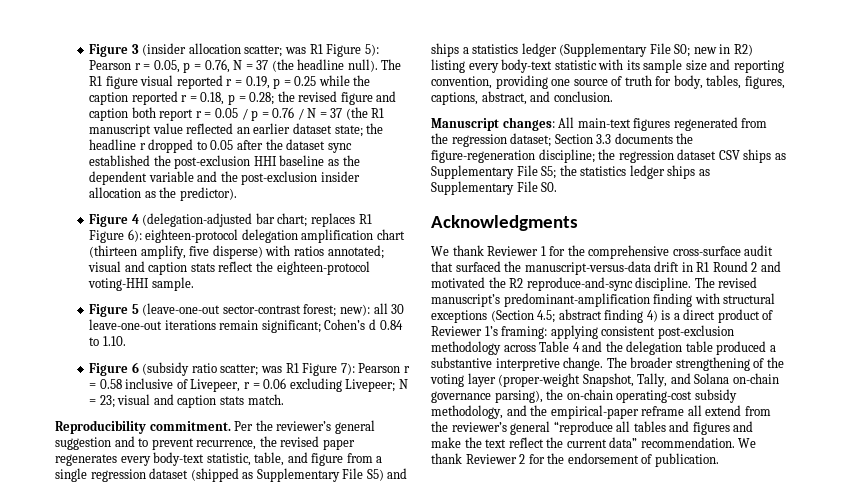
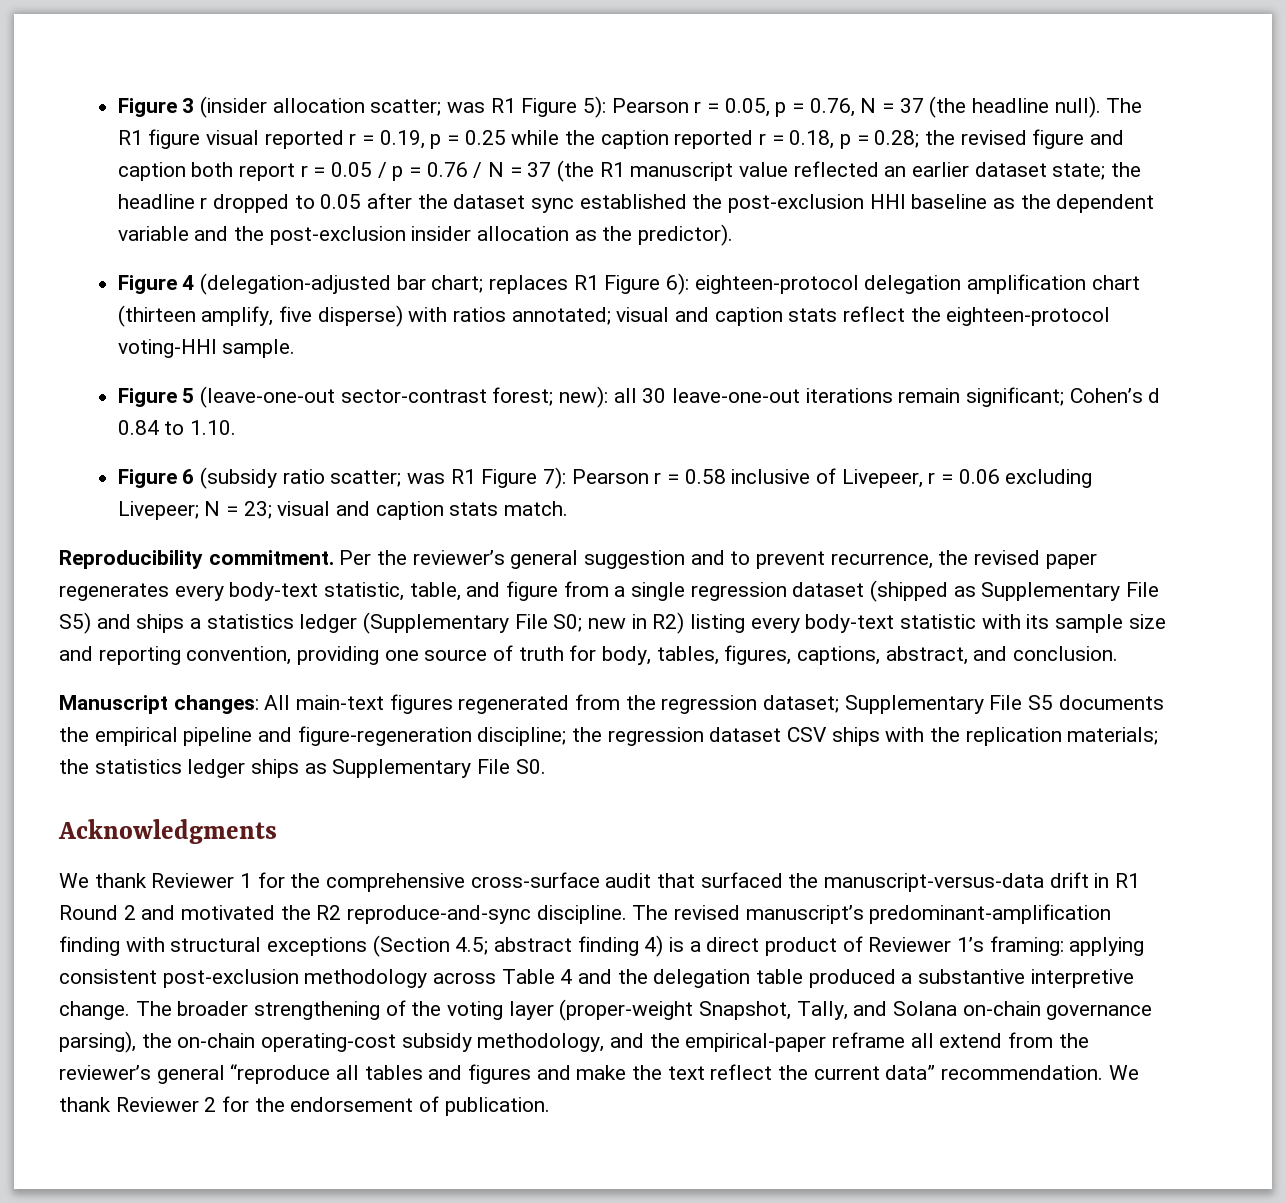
[554,133,694,144] Section 3.3 documents the -> [844,695,1164,714] [59,727,293,746] Supplementary File S5 documents the empirical pipeline and
[774,153,786,160] [431,165,557,179] as Supplementary File S5; -> [885,727,1159,746] with the replication materials;

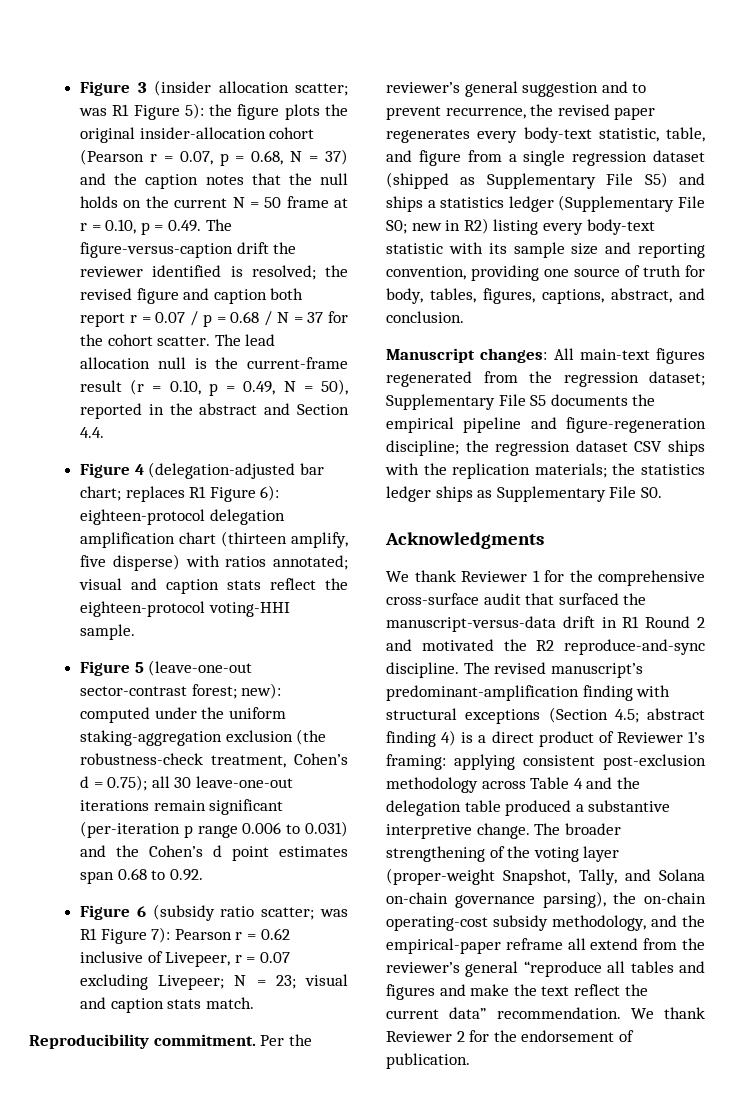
[611,96,1143,118] [117,129,920,149] Pearson r = 0.05, p = 0.76, N = 37 (the headline null). The R1 figure visual reported r = 0.19, p = 0.25 while the caption reported r = 0.18, p = 0.28; -> [209,104,349,120] [79,127,315,143] [79,149,348,166] [79,173,349,189] [79,196,348,208] [79,219,232,235] [79,242,297,258] [79,265,316,280] the figure plots the original insider-allocation cohort (Pearson r = 0.07, p = 0.68, N = 37) and the caption notes that the null holds on the current N = 50 frame at r = 0.10, p = 0.49. The figure-versus-caption drift the reviewer identified is resolved;
[330,162,372,177] 0.05 -> [155,312,186,323] 0.07
[426,162,468,177] 0.76 -> [230,311,260,323] 0.68
[556,160,1141,182] [117,193,1155,213] [117,224,733,246] (the R1 manuscript value reflected an earlier dataset state; the headline r dropped to 0.05 after the dataset sync established the post-exclusion HHI baseline as the dependent variable and the post-exclusion insider allocation as the predictor). -> [327,311,348,323] [79,334,276,346] [79,357,348,369] [79,379,348,396] [79,403,350,419] [79,427,104,438] for the cohort scatter. The lead allocation null is the current-frame result (r = 0.10, p = 0.49, N = 50), reported in the abstract and Section 4.4.
(608, 397) none -> [79,707,286,723] [79,729,327,746] [79,753,348,768] [79,775,148,791] computed under the uniform staking-aggregation exclusion (the robustness-check treatment, Cohen’s d = 0.75);
[965,387,1161,407] [117,420,236,435] significant; Cohen’s d 0.84 to 1.10. -> [209,799,284,815] [79,821,348,838] [79,845,348,861] [79,868,203,884] significant (per-iteration p range 0.006 to 0.031) and the Cohen’s d point estimates span 0.68 to 0.92.
[684,469,726,484] 0.58 -> [260,928,290,940] 0.62
[958,469,1000,484] 0.06 -> [259,952,290,963] 0.07

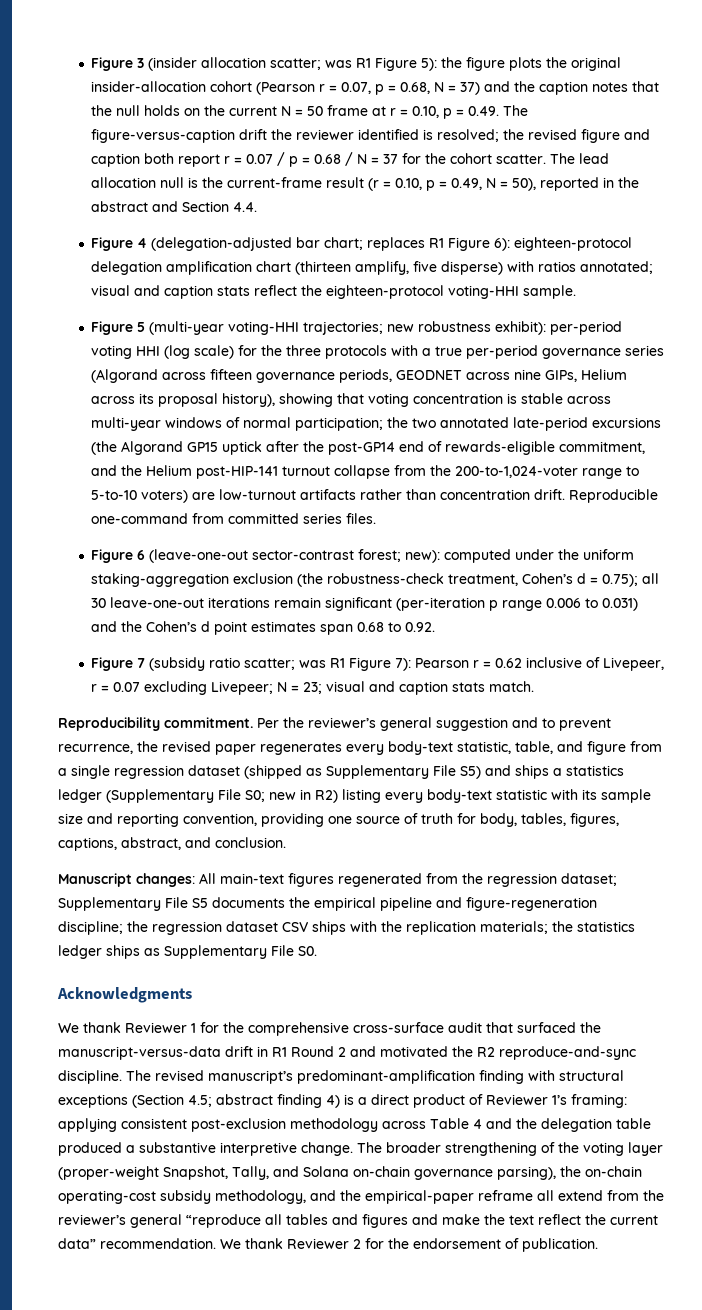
(144, 667) none -> [149,321,623,335] [91,345,665,359] [91,369,628,383] [91,393,612,407] [91,417,662,431] [91,441,646,455] [91,465,640,479] [91,489,659,503] [91,513,377,524] [91,549,146,563] (multi-year voting-HHI trajectories; new robustness exhibit): per-period voting HHI (log scale) for the three protocols with a true per-period governance series (Algorand across fifteen governance periods, GEODNET across nine GIPs, Helium across its proposal history), showing that voting concentration is stable across multi-year windows of normal participation; the two annotated late-period excursions (the Algorand GP15 uptick after the post-GP14 end of rewards-eligible commitment, and the Helium post-HIP-141 turnout collapse from the 200-to-1,024-voter range to 5-to-10 voters) are low-turnout artifacts rather than concentration drift. Reproducible one-command from committed series files. // Figure 6
[136,906,146,917] 6 -> [137,658,146,668] 7

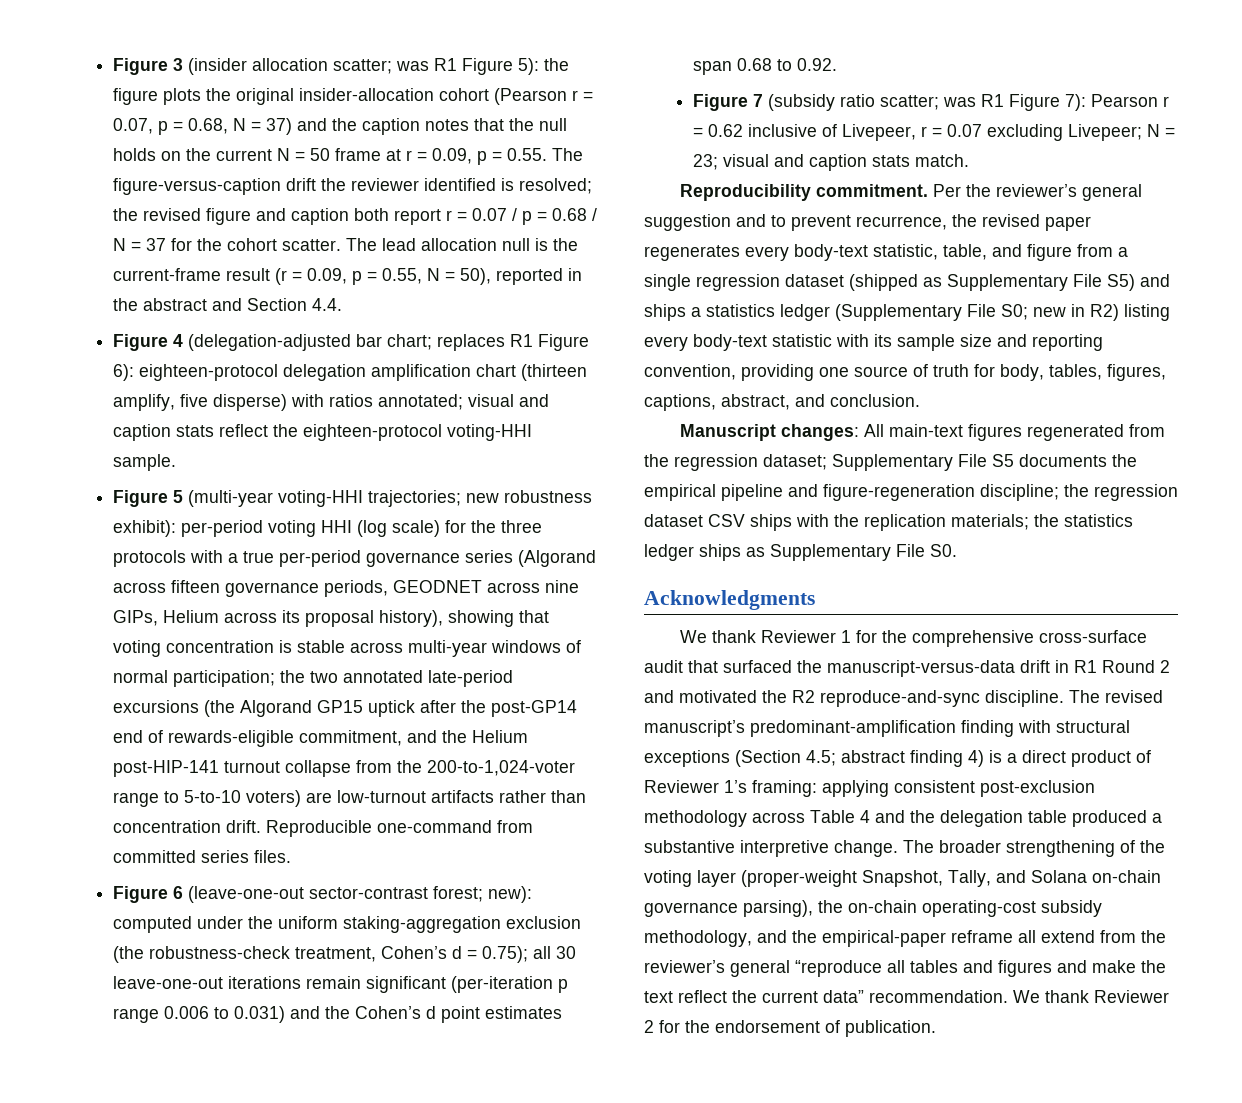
[412,106,500,119] 0.10, p = 0.49. -> [432,148,548,165] 0.09, p = 0.55.
[395,178,483,191] 0.10, p = 0.49, -> [307,268,423,285] 0.09, p = 0.55,

